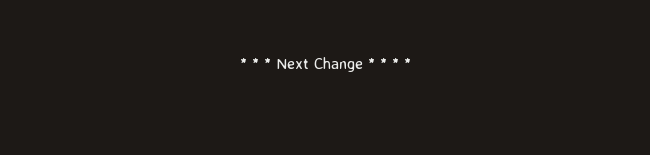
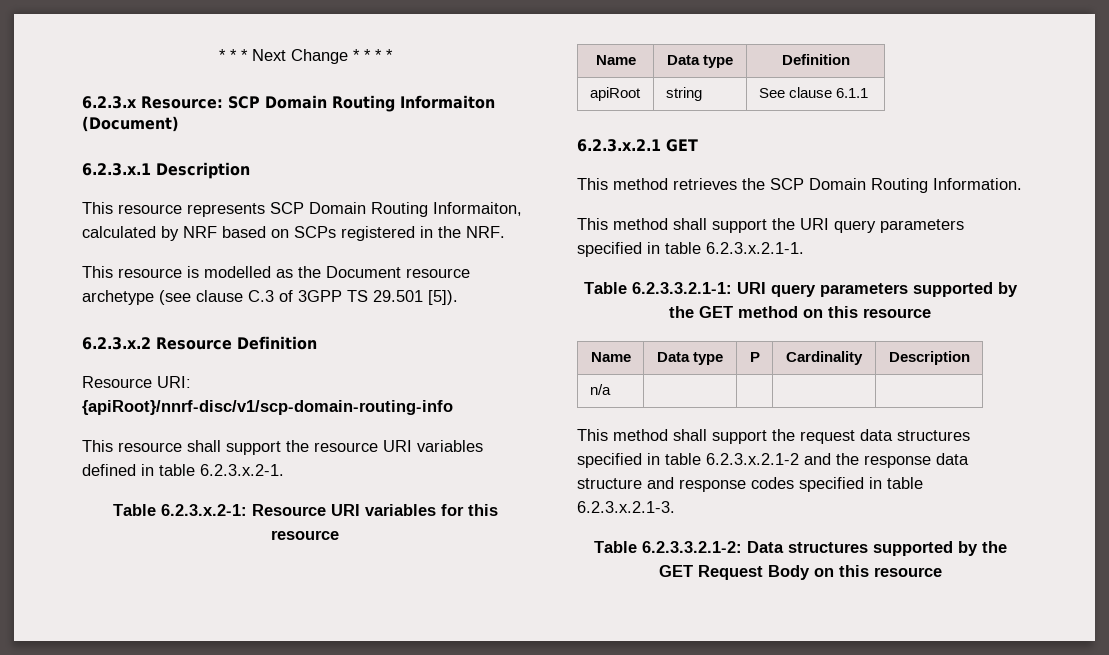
(411, 63) none -> [82,95,495,112] [82,116,179,132] [82,162,250,179] [82,202,522,217] [82,226,505,241] [82,266,470,278] [82,290,458,305] [82,336,317,350] [82,376,191,388] [82,400,453,415] [82,440,483,455] [82,464,284,476] [112,504,498,516] [271,530,339,540] [595,55,636,65] [666,55,734,68] [781,54,850,65] [589,87,641,101] [665,87,702,101] [758,87,868,98] [577,139,698,152] [577,178,1022,193] [577,218,964,233] [577,242,804,257] [583,282,1018,297] [669,306,931,318] [590,352,631,362] [656,352,724,365] [749,352,760,362] [786,351,863,365] [888,351,970,365] [589,384,611,395] [577,429,970,444] [577,453,969,468] [577,477,923,492] [577,501,675,513] [593,541,1007,556] [658,565,942,580] // 6.2.3.x Resource: SCP Domain Routing Informaiton (Document) // 6.2.3.x.1 Description // This resource represents SCP Domain Routing Informaiton, calculated by NRF based on SCPs registered in the NRF. // This resource is modelled as the Document resource archetype (see clause C.3 of 3GPP TS 29.501 [5]). // 6.2.3.x.2 Resource Definition // Resource URI: {apiRoot}/nnrf-disc/v1/scp-domain-routing-info // This resource shall support the resource URI variables defined in table 6.2.3.x.2-1. // Table 6.2.3.x.2-1: Resource URI variables for this resource // Name | Data type | Definition // apiRoot | string | See clause 6.1.1 // 6.2.3.x.2.1 GET // This method retrieves the SCP Domain Routing Information. // This method shall support the URI query parameters specified in table 6.2.3.x.2.1-1. // Table 6.2.3.3.2.1-1: URI query parameters supported by the GET method on this resource // Name | Data type | P | Cardinality | Description // n/a | | | | // This method shall support the request data structures specified in table 6.2.3.x.2.1-2 and the response data structure and response codes specified in table 6.2.3.x.2.1-3. // Table 6.2.3.3.2.1-2: Data structures supported by the GET Request Body on this resource

